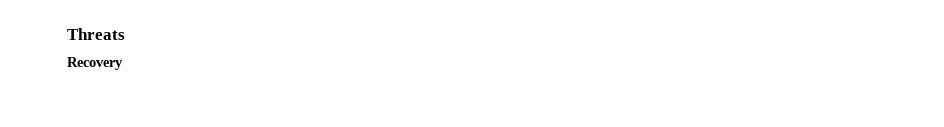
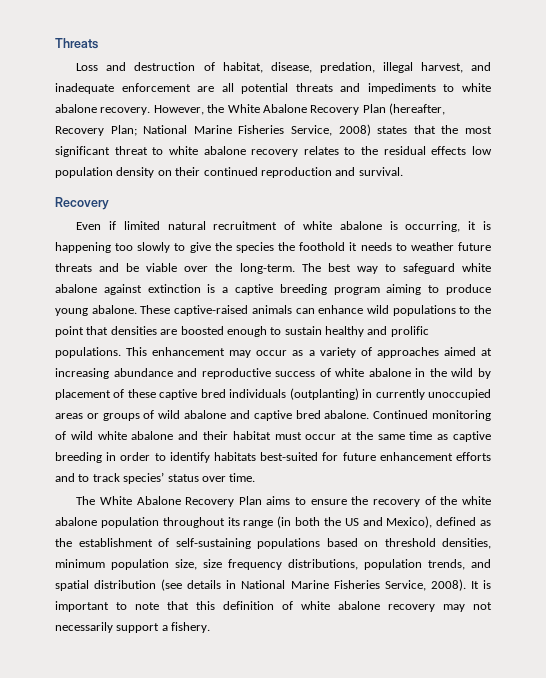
[67,57,123,70] Recovery -> [76,62,491,73] [55,83,491,94] [55,103,445,115] [55,124,493,136] [55,146,492,157] [55,167,403,178] [55,197,109,210] [76,221,492,232] [55,242,491,253] [55,263,491,274] [55,284,492,295] [55,305,491,316] [55,326,429,337] [55,347,492,358] [55,368,492,379] [55,388,492,400] [55,410,491,421] [55,431,491,442] [55,452,491,463] [55,472,256,484] [76,496,491,507] [55,516,491,528] [55,538,491,549] [55,559,491,570] [55,579,491,591] [55,601,492,612] [55,622,211,633] Loss and destruction of habitat, disease, predation, illegal harvest, and inadequate enforcement are all potential threats and impediments to white abalone recovery. However, the White Abalone Recovery Plan (hereafter, Recovery Plan; National Marine Fisheries Service, 2008) states that the most significant threat to white abalone recovery relates to the residual effects low population density on their continued reproduction and survival. // Recovery // Even if limited natural recruitment of white abalone is occurring, it is happening too slowly to give the species the foothold it needs to weather future threats and be viable over the long-term. The best way to safeguard white abalone against extinction is a captive breeding program aiming to produce young abalone. These captive-raised animals can enhance wild populations to the point that densities are boosted enough to sustain healthy and prolific populations. This enhancement may occur as a variety of approaches aimed at increasing abundance and reproductive success of white abalone in the wild by placement of these captive bred individuals (outplanting) in currently unoccupied areas or groups of wild abalone and captive bred abalone. Continued monitoring of wild white abalone and their habitat must occur at the same time as captive breeding in order to identify habitats best-suited for future enhancement efforts and to track species’ status over time. // The White Abalone Recovery Plan aims to ensure the recovery of the white abalone population throughout its range (in both the US and Mexico), defined as the establishment of self-sustaining populations based on threshold densities, minimum population size, size frequency distributions, population trends, and spatial distribution (see details in National Marine Fisheries Service, 2008). It is important to note that this definition of white abalone recovery may not necessarily support a fishery.

